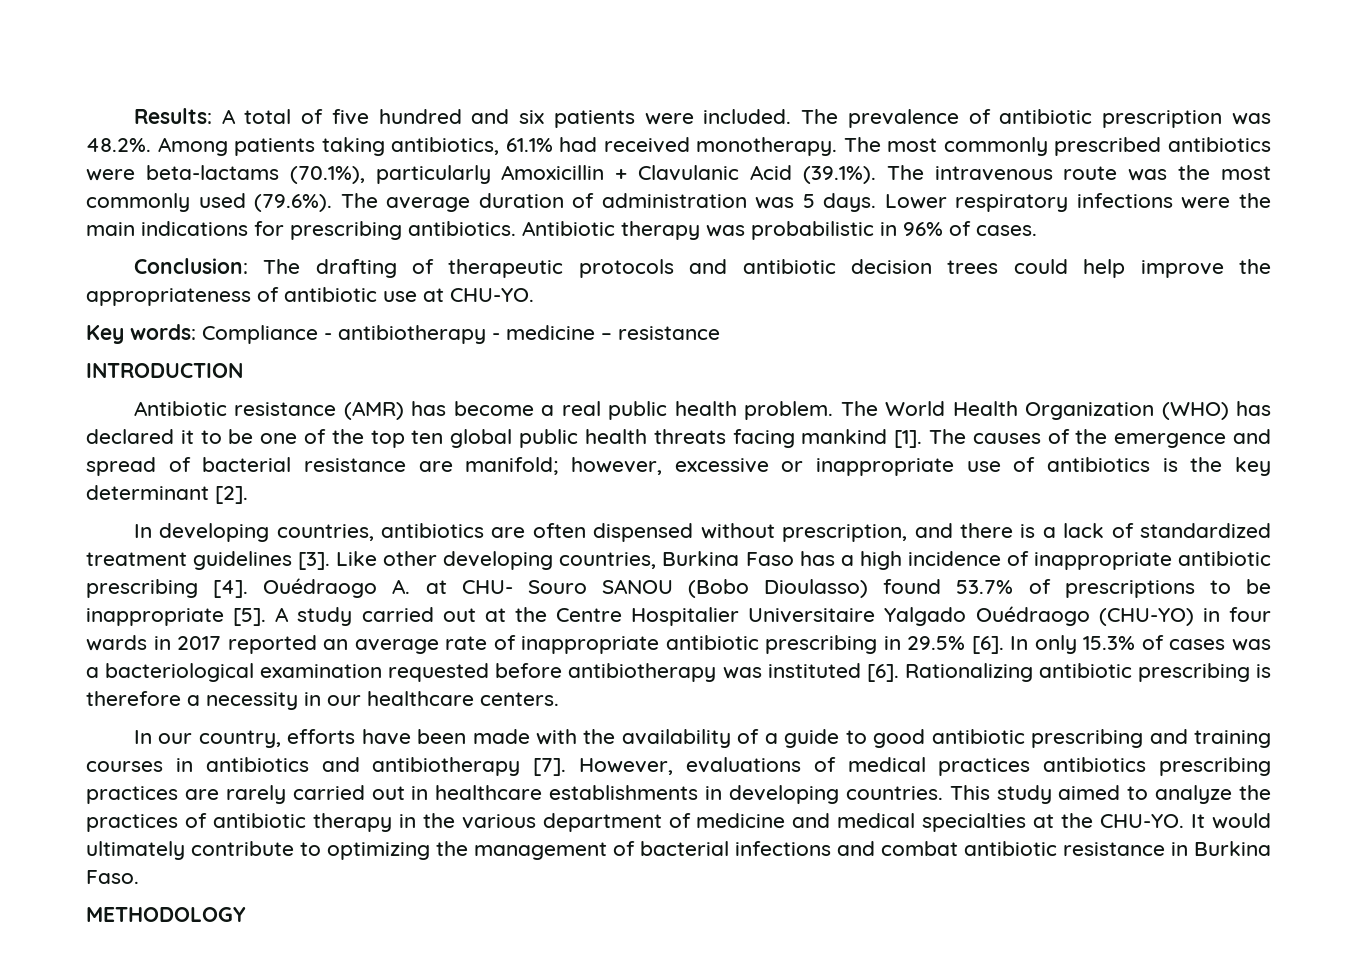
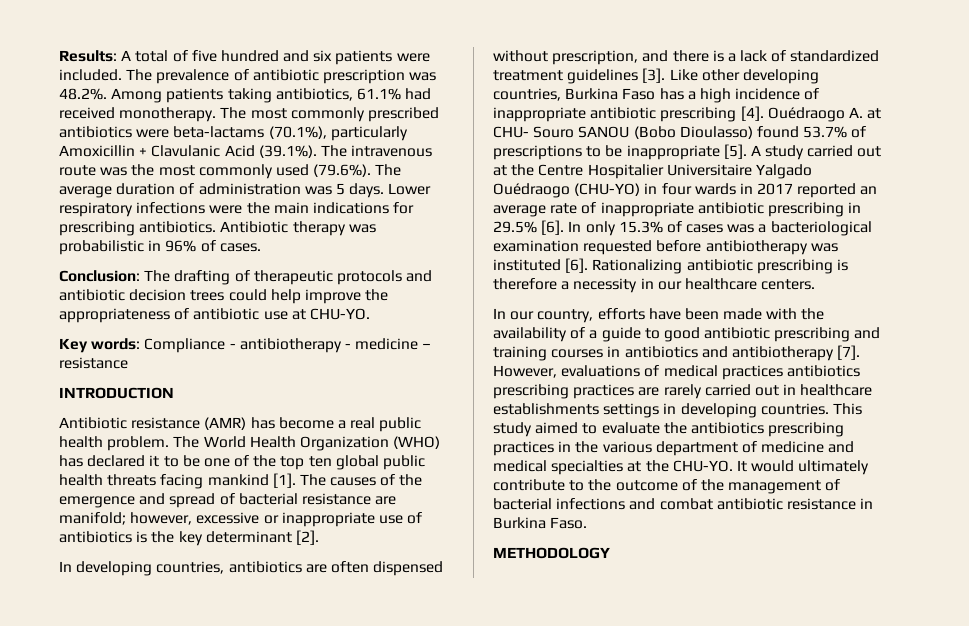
(699, 792) none -> [603,403,660,418] settings
[1155,785,1271,804] [86,813,392,832] analyze the practices of antibiotic therapy -> [601,422,845,437] [493,441,554,456] evaluate the antibiotics prescribing practices
[327,842,430,860] optimizing -> [588,479,697,491] the outcome of

